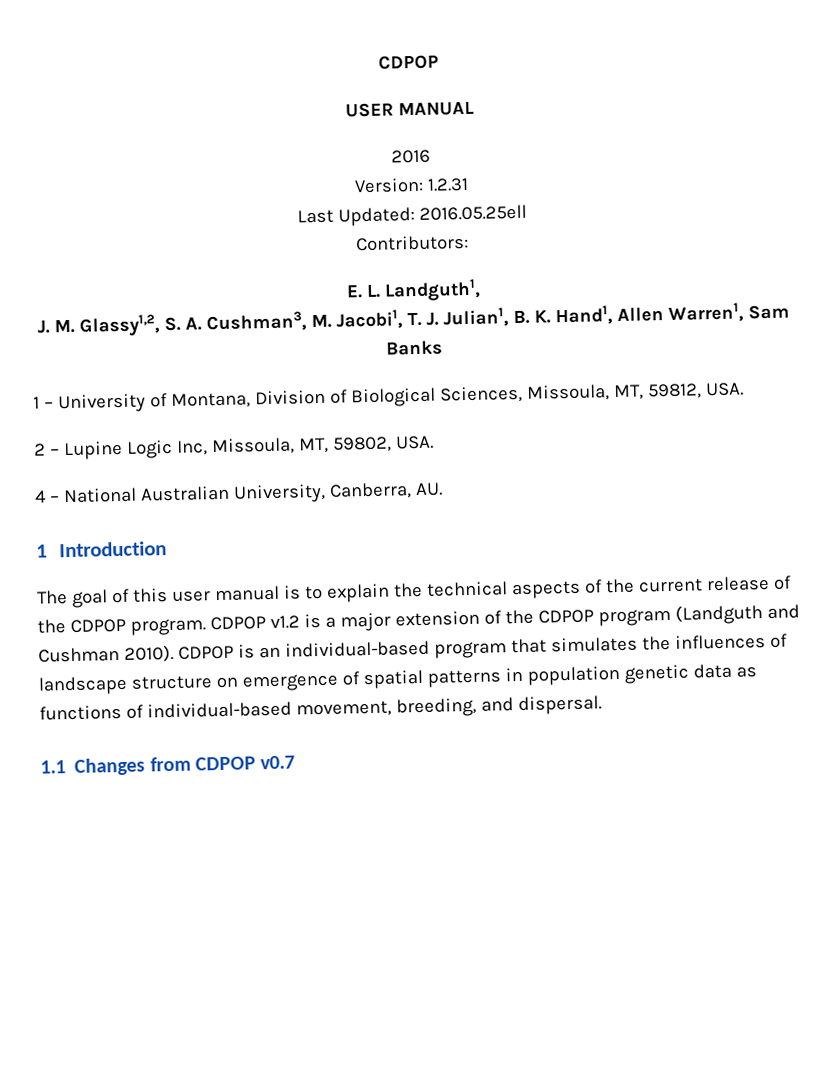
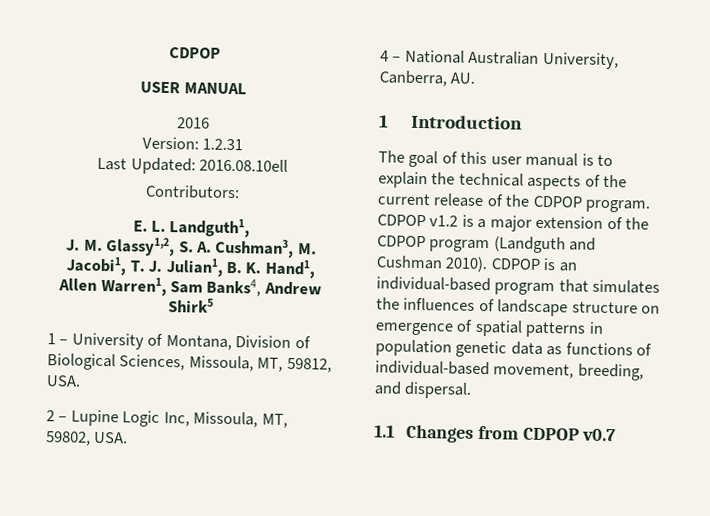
[418,204,527,221] 2016.05.25ell -> [198,158,288,172] 2016.08.10ell
[386,340,443,356] Banks -> [206,278,322,297] [167,298,214,313] Banks4, Andrew Shirk5

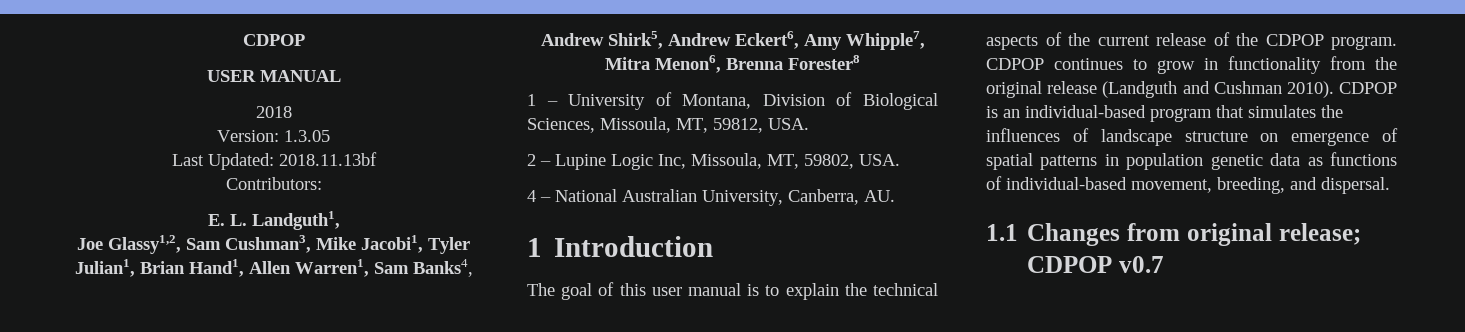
[177,117,210,129] 2016 -> [255,106,292,118] 2018
[202,138,244,151] 1.2.31 -> [284,130,330,142] 1.3.05
[198,158,288,172] 2016.08.10ell -> [278,152,377,166] 2018.11.13bf
[66,237,317,259] [66,256,262,277] J. M. Glassy1,2, S. A. Cushman3, M. Jacobi1, T. J. Julian1, B. K. -> [77,235,470,254] [74,259,185,277] Joe Glassy1,2, Sam Cushman3, Mike Jacobi1, Tyler Julian1, Brian
[167,298,214,313] Shirk5 -> [607,31,925,50] [605,55,860,73] Shirk5, Andrew Eckert6, Amy Whipple7, Mitra Menon6, Brenna Forester8
[429,214,650,232] [377,235,491,253] v1.2 is a major extension of the CDPOP program -> [1054,56,1397,74] [986,81,1098,98] continues to grow in functionality from the original release
(519, 432) none -> [1186,223,1361,246] original release;

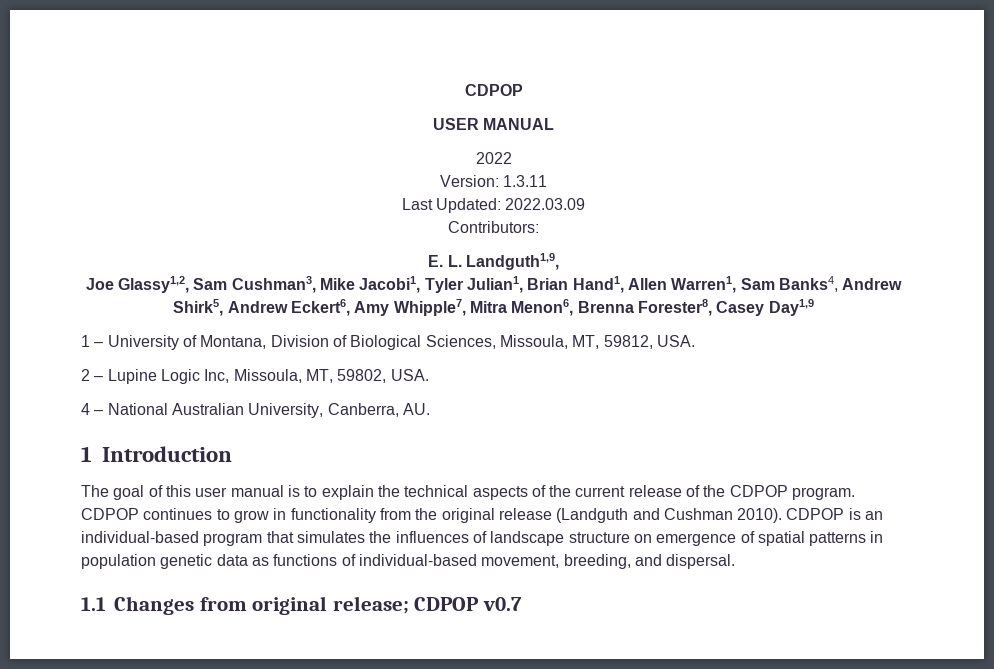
[255,106,292,118] 2018 -> [475,152,512,164] 2022
[284,130,330,142] 1.3.05 -> [503,175,548,187] 1.3.11
[278,152,377,166] 2018.11.13bf -> [505,198,586,210] 2022.03.09
[251,211,340,230] Landguth1, -> [465,253,559,270] Landguth1,9,
[788,55,860,70] Forester8 -> [637,299,814,316] Forester8, Casey Day1,9

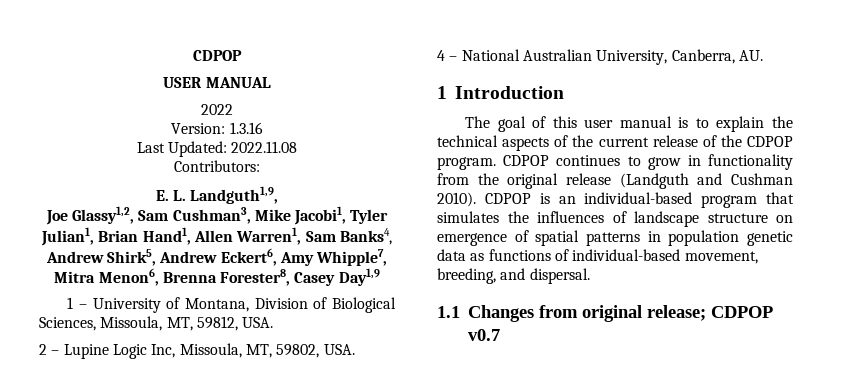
[503,175,548,187] 1.3.11 -> [229,122,263,134] 1.3.16
[505,198,586,210] 2022.03.09 -> [231,141,298,153] 2022.11.08

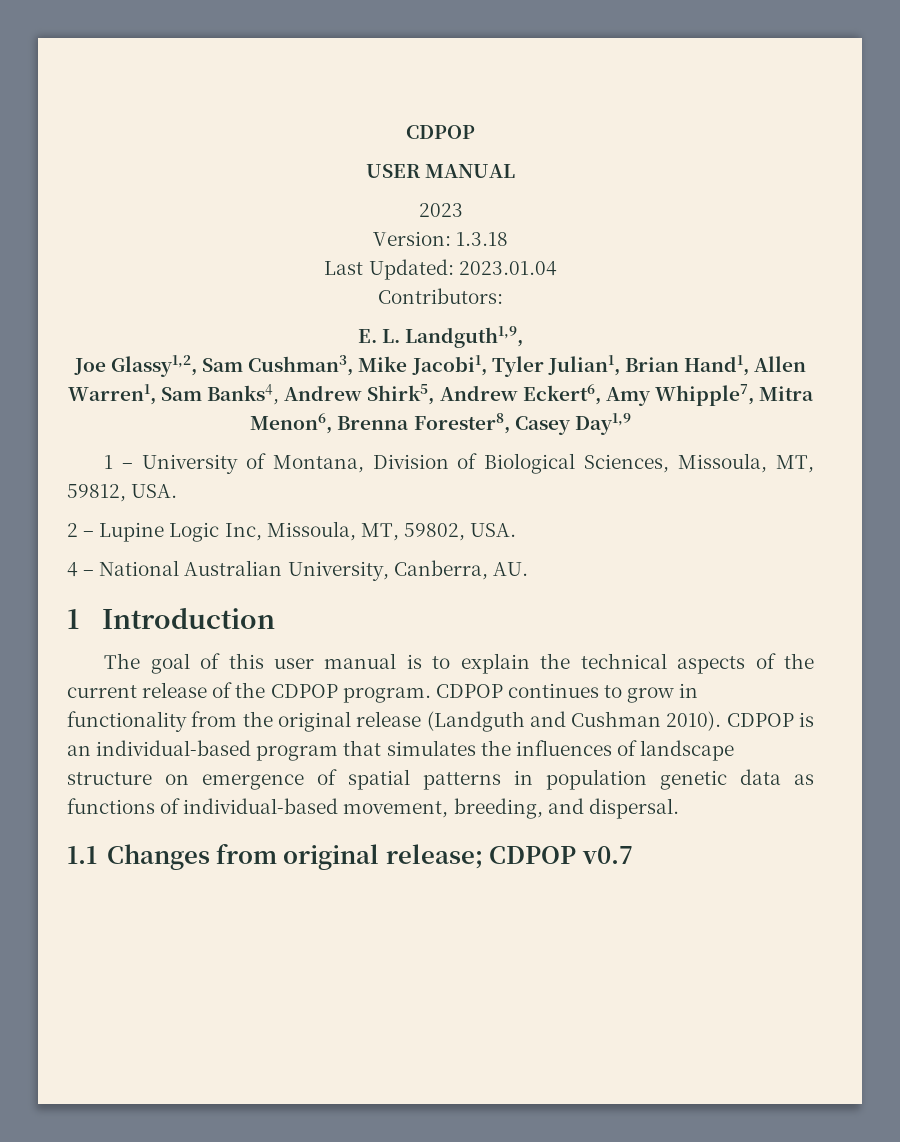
[201,104,233,115] 2022 -> [418,203,463,217] 2023
[229,122,263,134] 1.3.16 -> [456,232,509,246] 1.3.18
[231,141,298,153] 2022.11.08 -> [458,261,557,276] 2023.01.04

